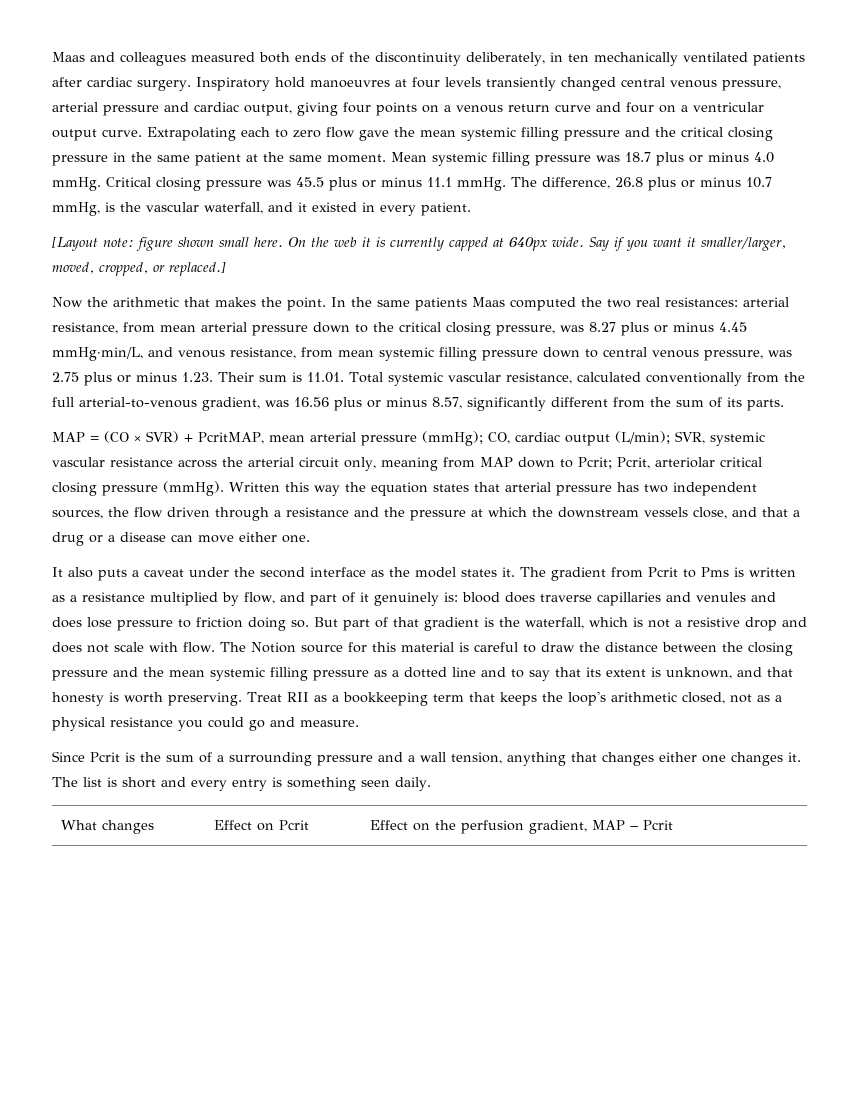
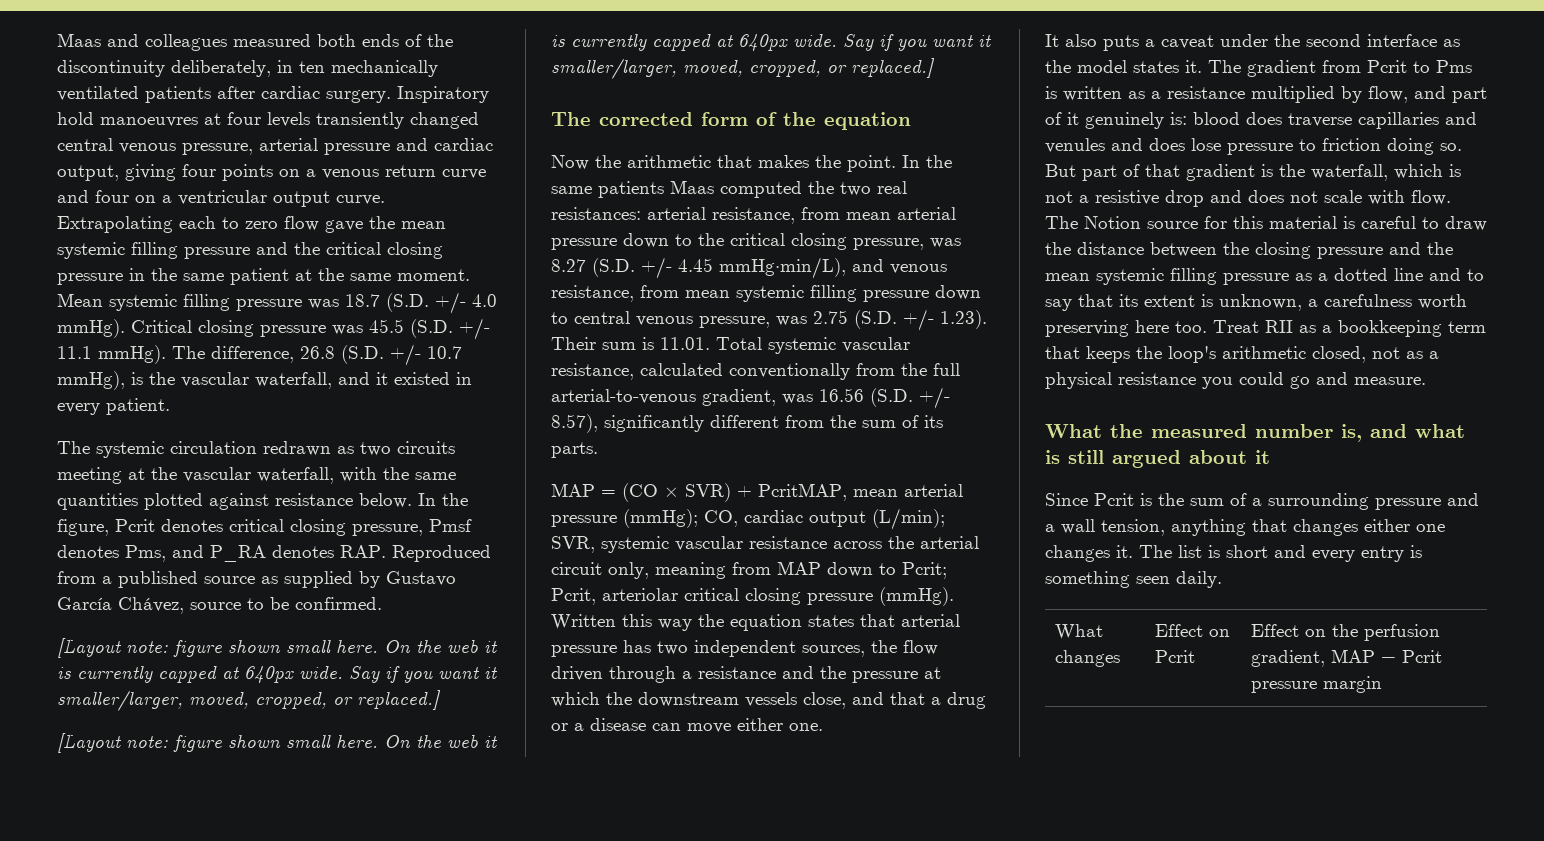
[656,152,774,166] [52,177,101,191] plus or minus 4.0 mmHg. -> [386,292,497,314] [57,319,125,338] (S.D. +/- 4.0 mmHg).
[329,177,772,191] [52,202,100,216] plus or minus 11.1 mmHg. The difference, 26.8 plus or minus 10.7 mmHg, -> [410,318,490,340] [57,344,462,366] [57,371,125,390] (S.D. +/- 11.1 mmHg). The difference, 26.8 (S.D. +/- 10.7 mmHg),
(471, 209) none -> [57,441,455,458] [57,467,456,484] [57,493,468,510] [57,519,472,536] [57,545,491,562] [57,571,456,588] [57,597,382,614] // The systemic circulation redrawn as two circuits meeting at the vascular waterfall, with the same quantities plotted against resistance below. In the figure, Pcrit denotes critical closing pressure, Pmsf denotes Pms, and P_RA denotes RAP. Reproduced from a published source as supplied by Gustavo García Chávez, source to be confirmed.
(226, 269) none -> [57,733,498,753] [551,34,992,51] [551,58,935,79] [551,112,911,130] // [Layout note: figure shown small here. On the web it is currently capped at 640px wide. Say if you want it smaller/larger, moved, cropped, or replaced.] // The corrected form of the equation
[621,322,747,336] [52,347,143,361] plus or minus 4.45 mmHg·min/L, -> [592,257,846,279] (S.D. +/- 4.45 mmHg·min/L),
[84,372,213,386] plus or minus 1.23. -> [854,309,987,331] (S.D. +/- 1.23).
[334,397,462,411] plus or minus 8.57, -> [870,387,950,409] [551,414,598,433] (S.D. +/- 8.57),
[737,667,793,677] [52,692,242,706] and that honesty is worth preserving. -> [1308,294,1467,309] [1045,320,1207,337] a carefulness worth preserving here too.
(359, 723) none -> [1045,424,1465,442] [1045,450,1270,468] // What the measured number is, and what is still argued about it
(673, 825) none -> [1251,676,1383,693] pressure margin

